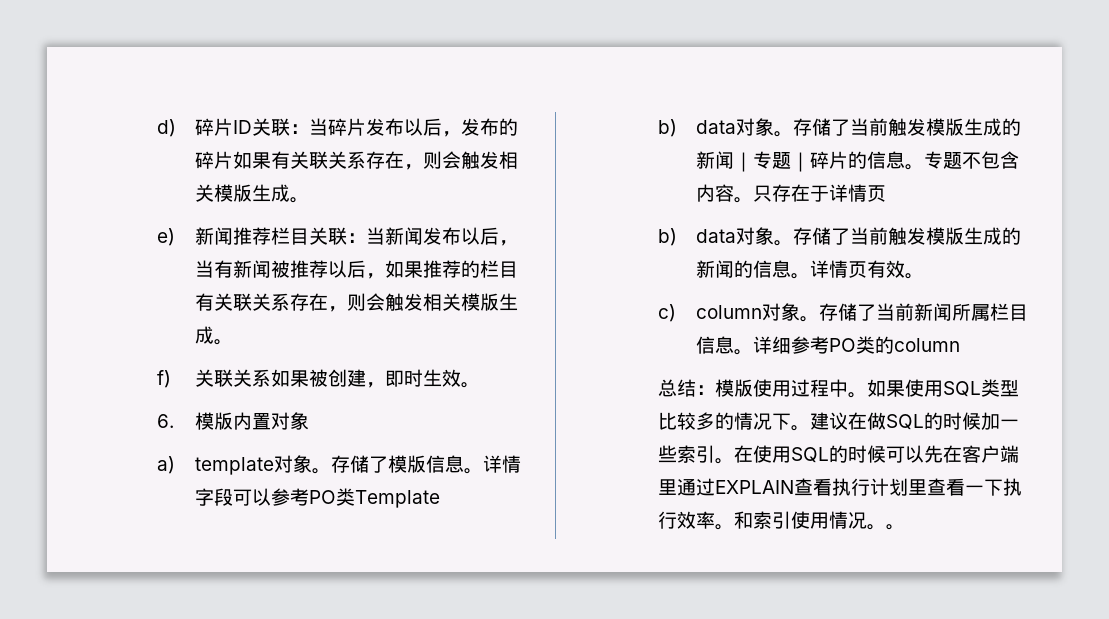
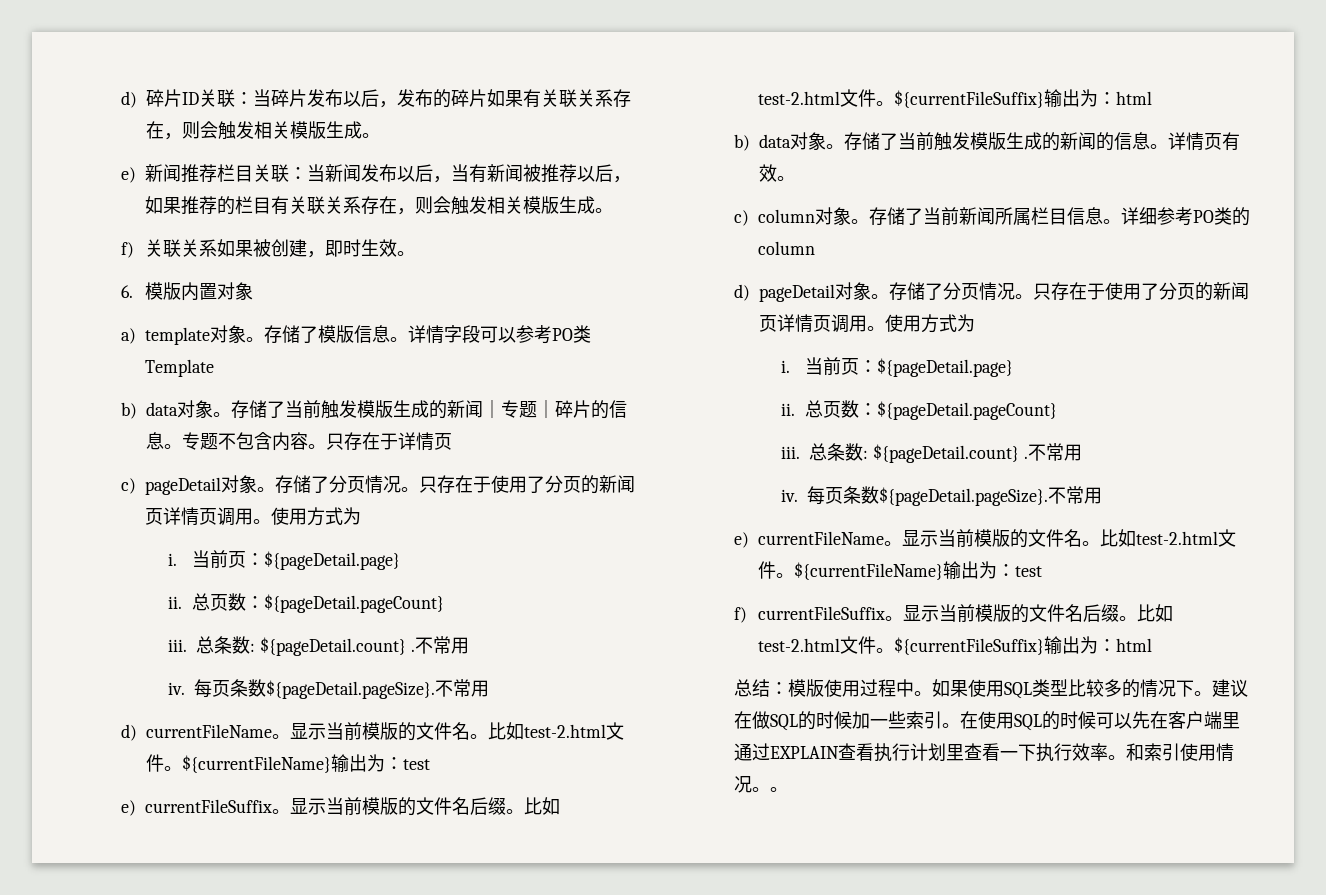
(886, 193) none -> [121,475,636,495] [145,507,362,526] [168,550,400,570] [168,593,444,613] [168,636,469,656] [168,679,490,699] [121,722,625,741] [146,754,431,773] [121,797,561,816] [758,89,1153,108] // c) pageDetail对象。存储了分页情况。只存在于使用了分页的新闻页详情页调用。使用方式为 // i.当前页：${pageDetail.page} // ii.总页数：${pageDetail.pageCount} // iii.总条数: ${pageDetail.count} .不常用 // iv.每页条数${pageDetail.pageSize}.不常用 // d) currentFileName。显示当前模版的文件名。比如test-2.html文件。${currentFileName}输出为：test // e) currentFileSuffix。显示当前模版的文件名后缀。比如test-2.html文件。${currentFileSuffix}输出为：html
(960, 345) none -> [734,282,1250,302] [759,314,976,333] [781,357,1013,377] [781,400,1057,420] [781,443,1082,463] [781,486,1103,506] [734,529,1237,548] [758,561,1043,580] [734,604,1173,623] [757,636,1152,655] // d) pageDetail对象。存储了分页情况。只存在于使用了分页的新闻页详情页调用。使用方式为 // i.当前页：${pageDetail.page} // ii.总页数：${pageDetail.pageCount} // iii.总条数: ${pageDetail.count} .不常用 // iv.每页条数${pageDetail.pageSize}.不常用 // e) currentFileName。显示当前模版的文件名。比如test-2.html文件。${currentFileName}输出为：test // f) currentFileSuffix。显示当前模版的文件名后缀。比如test-2.html文件。${currentFileSuffix}输出为：html

